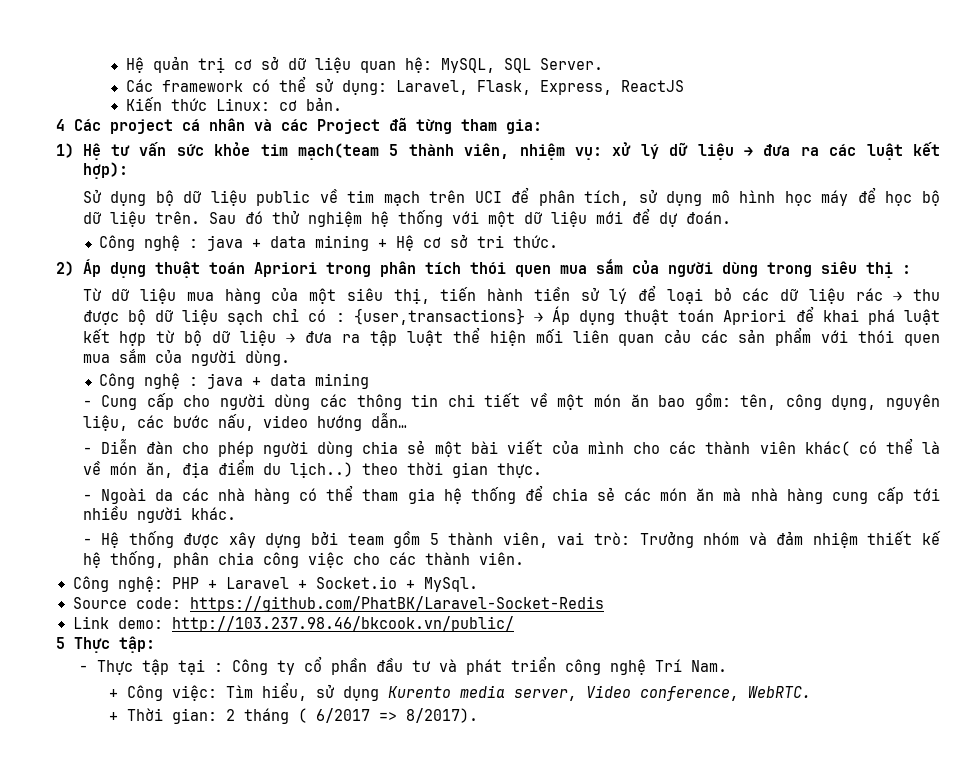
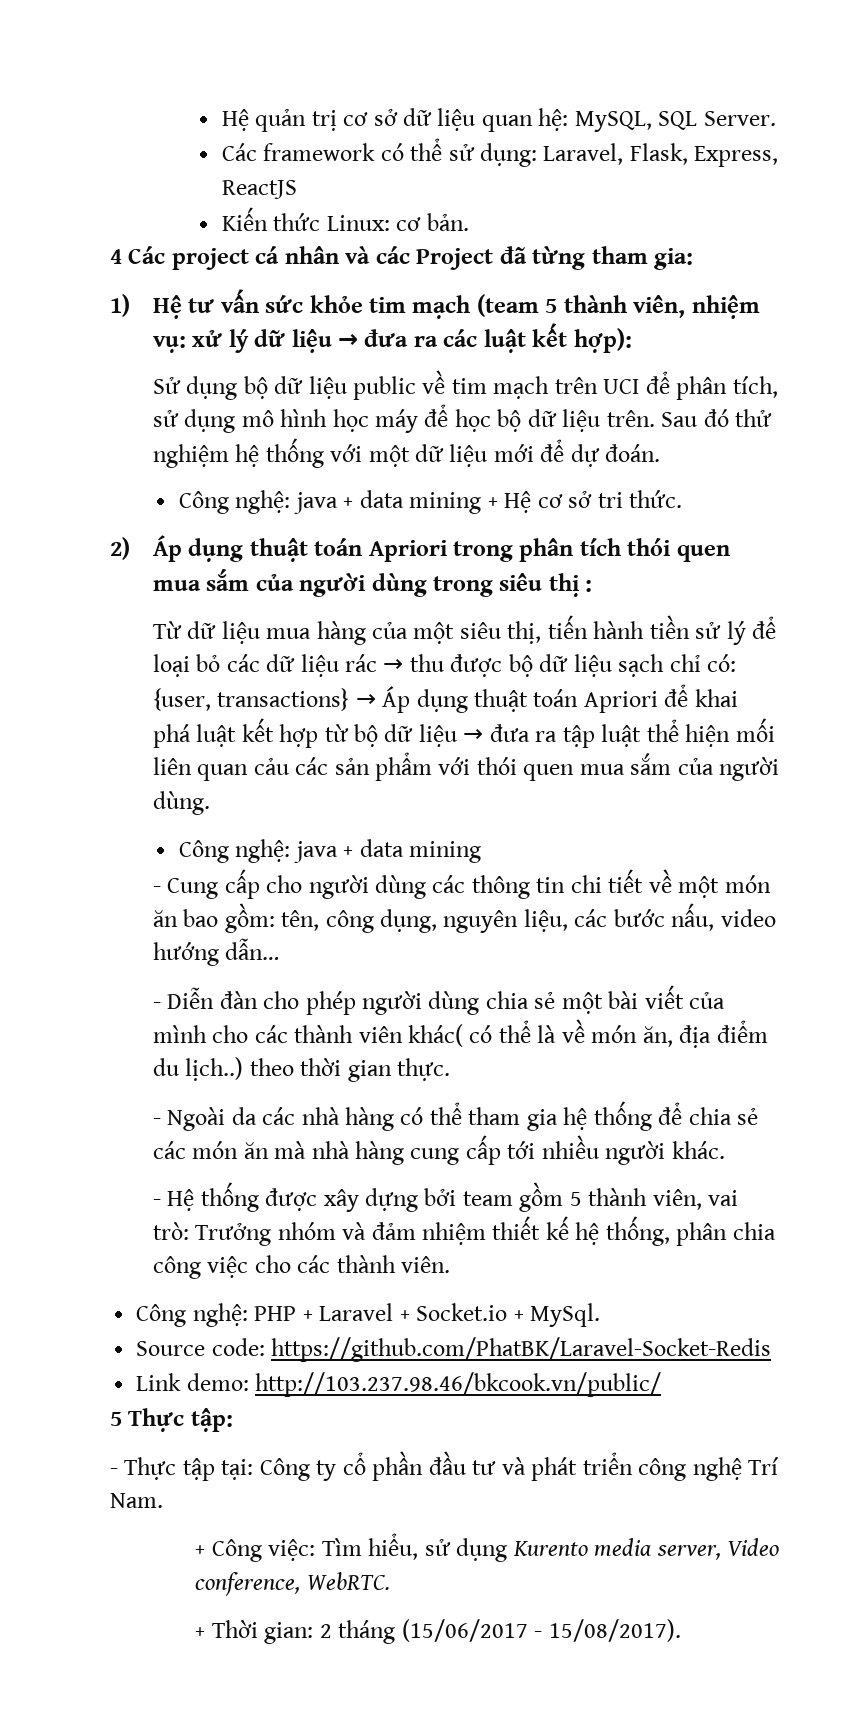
[297,143,379,160] mạch(team -> [412,294,539,319] mạch (team
[144,235,199,251] nghệ : -> [235,490,291,514] nghệ:
[308,308,525,325] có : {user,transactions} -> [707,654,737,672] [152,688,350,711] có: {user, transactions}
[144,373,199,389] nghệ : -> [235,839,291,863] nghệ:
[178,659,224,675] tại : -> [221,1459,254,1480] tại:
[298,708,479,723] ( 6/2017 => 8/2017). -> [401,1619,681,1642] (15/06/2017 - 15/08/2017).

